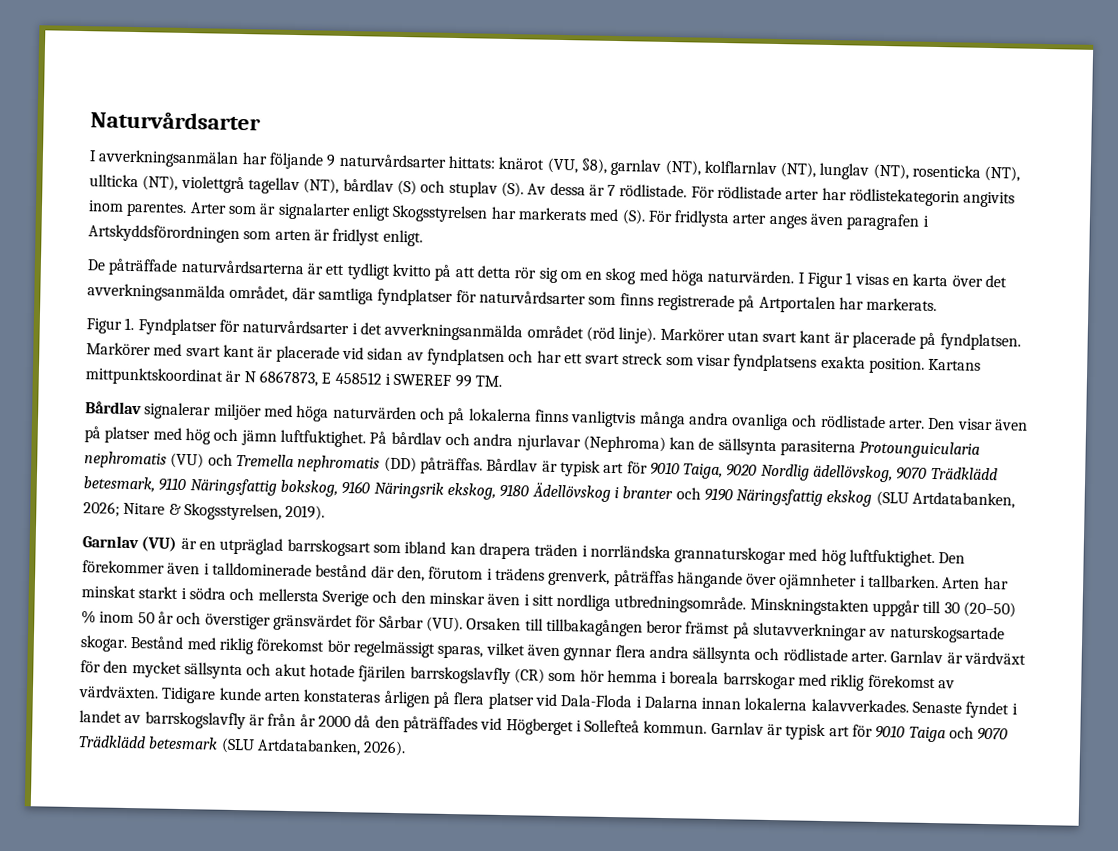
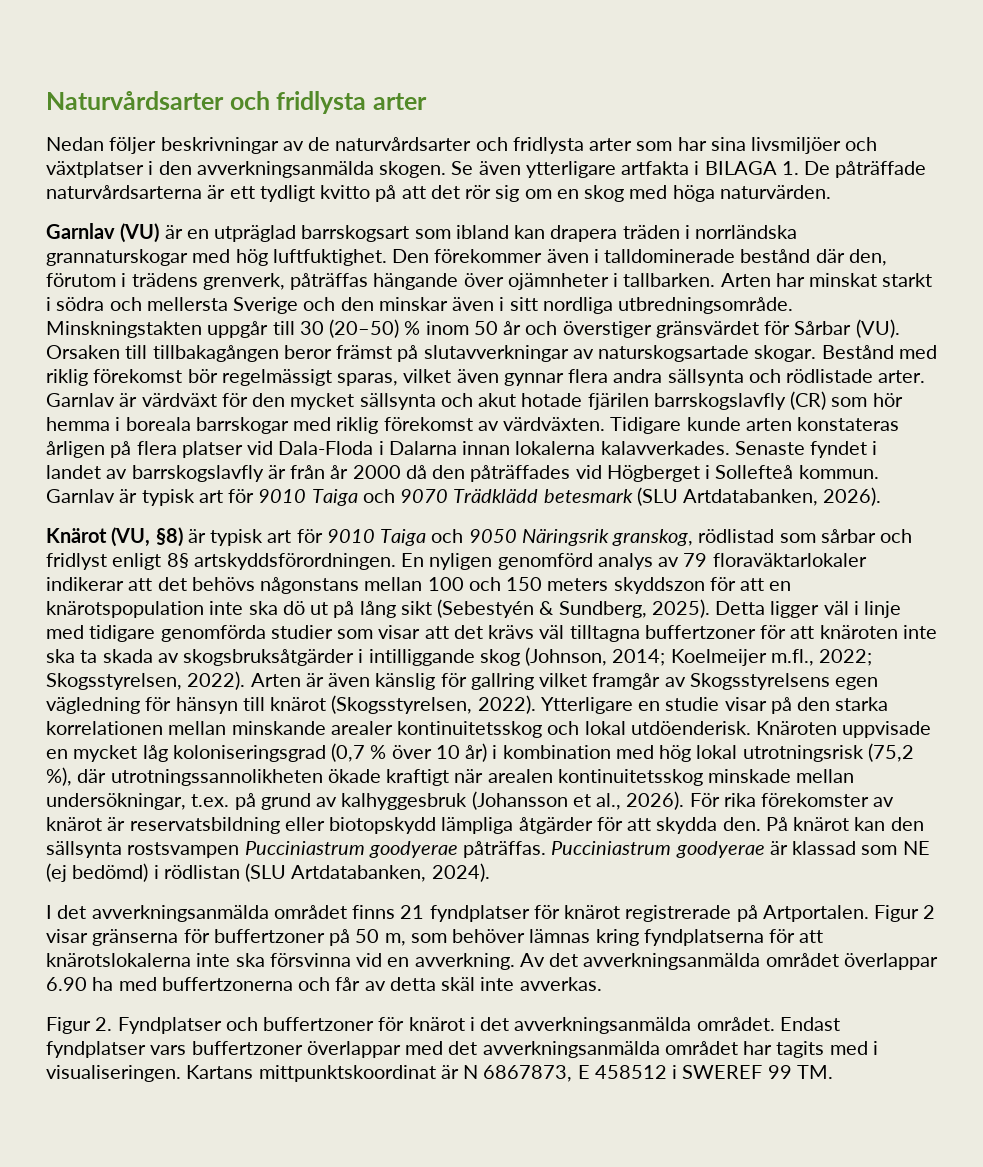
[89,149,1021,182] [89,174,1016,208] [88,200,929,231] [88,224,423,247] // I avverkningsanmälan har följande 9 naturvårdsarter hittats: knärot (VU, §8), garnlav (NT), kolflarnlav (NT), lunglav (NT), rosenticka (NT), ullticka (NT), violettgrå tagellav (NT), bårdlav (S) och stuplav (S). Av dessa är 7 rödlistade. För rödlistade arter har rödlistekategorin angivits inom parentes. Arter som är signalarter enligt Skogsstyrelsen har markerats med (S). För fridlysta arter anges även paragrafen i Artskyddsförordningen som arten är fridlyst enligt. // -> [229,91,427,114] [46,137,878,154] [46,161,799,178] och fridlysta arter // Nedan följer beskrivningar av de naturvårdsarter och fridlysta arter som har sina livsmiljöer och växtplatser i den avverkningsanmälda skogen. Se även ytterligare artfakta i BILAGA 1.
[476,265,511,279] detta -> [430,185,460,199] det
[797,272,1008,289] [87,283,938,314] [86,317,1021,351] [86,342,982,374] [85,367,502,388] [85,401,1029,431] [84,426,981,459] [84,451,998,483] [83,476,1016,509] [83,501,326,521] I Figur 1 visas en karta över det avverkningsanmälda området, där samtliga fyndplatser för naturvårdsarter som finns registrerade på Artportalen har markerats. // Figur 1. Fyndplatser för naturvårdsarter i det avverkningsanmälda området (röd linje). Markörer utan svart kant är placerade på fyndplatsen. Markörer med svart kant är placerade vid sidan av fyndplatsen och har ett svart streck som visar fyndplatsens exakta position. Kartans mittpunktskoordinat är N 6867873, E 458512 i SWEREF 99 TM. // Bårdlav signalerar miljöer med höga naturvärden och på lokalerna finns vanligtvis många andra ovanliga och rödlistade arter. Den visar även på platser med hög och jämn luftfuktighet. På bårdlav och andra njurlavar (Nephroma) kan de sällsynta parasiterna Protounguicularia nephromatis (VU) och Tremella nephromatis (DD) påträffas. Bårdlav är typisk art för 9010 Taiga, 9020 Nordlig ädellövskog, 9070 Trädklädd betesmark, 9110 Näringsfattig bokskog, 9160 Näringsrik ekskog, 9180 Ädellövskog i branter och 9190 Näringsfattig ekskog (SLU Artdatabanken, 2026; Nitare & Skogsstyrelsen, 2019). -> (831, 192) none
(407, 748) none -> [46,527,913,547] [46,553,867,570] [46,577,792,594] [46,599,902,618] [46,625,937,642] [46,647,873,666] [46,671,879,690] [46,695,889,714] [46,721,932,738] [46,743,914,762] [46,767,855,786] [46,791,895,810] [46,817,924,834] [46,841,930,858] [46,863,490,882] [46,905,936,922] [46,929,824,946] [46,953,938,970] [46,977,602,991] [46,1017,840,1034] [46,1041,878,1058] [46,1065,833,1082] // Knärot (VU, §8) är typisk art för 9010 Taiga och 9050 Näringsrik granskog, rödlistad som sårbar och fridlyst enligt 8§ artskyddsförordningen. En nyligen genomförd analys av 79 floraväktarlokaler indikerar att det behövs någonstans mellan 100 och 150 meters skyddszon för att en knärotspopulation inte ska dö ut på lång sikt (Sebestyén & Sundberg, 2025). Detta ligger väl i linje med tidigare genomförda studier som visar att det krävs väl tilltagna buffertzoner för att knäroten inte ska ta skada av skogsbruksåtgärder i intilliggande skog (Johnson, 2014; Koelmeijer m.fl., 2022; Skogsstyrelsen, 2022). Arten är även känslig för gallring vilket framgår av Skogsstyrelsens egen vägledning för hänsyn till knärot (Skogsstyrelsen, 2022). Ytterligare en studie visar på den starka korrelationen mellan minskande arealer kontinuitetsskog och lokal utdöenderisk. Knäroten uppvisade en mycket låg koloniseringsgrad (0,7 % över 10 år) i kombination med hög lokal utrotningsrisk (75,2 %), där utrotningssannolikheten ökade kraftigt när arealen kontinuitetsskog minskade mellan undersökningar, t.ex. på grund av kalhyggesbruk (Johansson et al., 2026). För rika förekomster av knärot är reservatsbildning eller biotopskydd lämpliga åtgärder för att skydda den. På knärot kan den sällsynta rostsvampen Pucciniastrum goodyerae påträffas. Pucciniastrum goodyerae är klassad som NE (ej bedömd) i rödlistan (SLU Artdatabanken, 2024). // I det avverkningsanmälda området finns 21 fyndplatser för knärot registrerade på Artportalen. Figur 2 visar gränserna för buffertzoner på 50 m, som behöver lämnas kring fyndplatserna för att knärotslokalerna inte ska försvinna vid en avverkning. Av det avverkningsanmälda området överlappar 6.90 ha med buffertzonerna och får av detta skäl inte avverkas. // Figur 2. Fyndplatser och buffertzoner för knärot i det avverkningsanmälda området. Endast fyndplatser vars buffertzoner överlappar med det avverkningsanmälda området har tagits med i visualiseringen. Kartans mittpunktskoordinat är N 6867873, E 458512 i SWEREF 99 TM.

